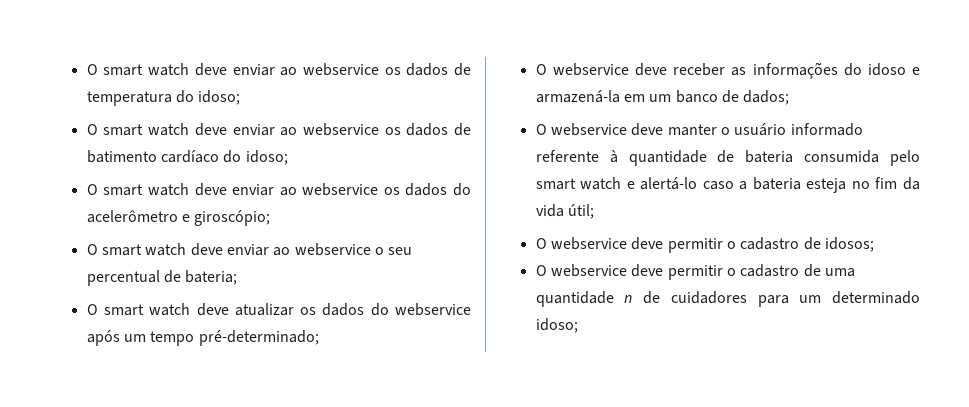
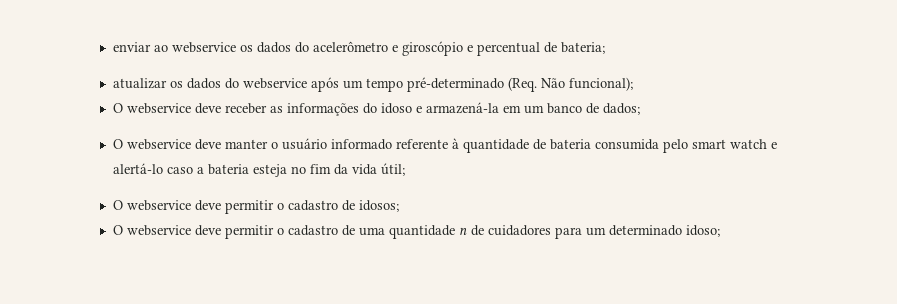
[86,63,472,76] [86,90,241,106] [86,123,472,136] [86,150,288,165] [86,183,227,196] O smart watch deve enviar ao webservice os dados de temperatura do idoso; // O smart watch deve enviar ao webservice os dados de batimento cardíaco do idoso; // O smart watch deve -> (112, 47) none
[194,210,271,226] [86,243,413,256] giroscópio; // O smart watch deve enviar ao webservice o seu -> [401,41,473,56] giroscópio e
[86,303,229,316] O smart watch deve -> (605, 48) none
[198,330,319,346] pré-determinado; -> [406,77,633,92] pré-determinado (Req. Não funcional);

